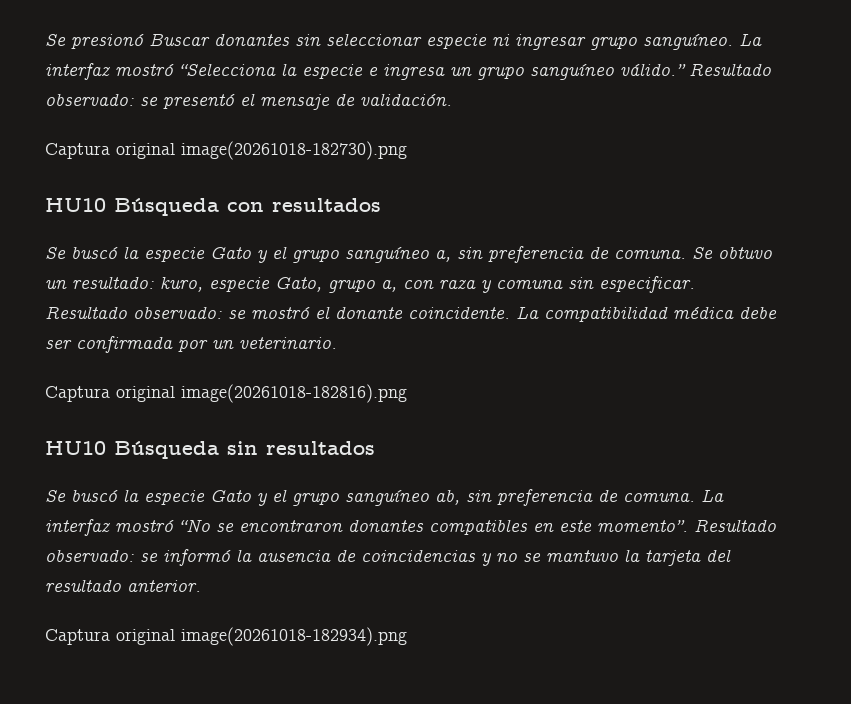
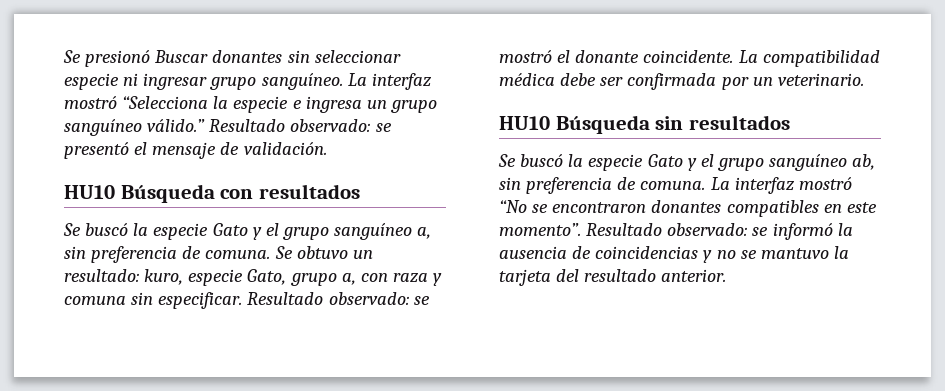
[45,141,407,160] // Captura original image(20261018-182730).png -> (327, 148) none
[45,384,407,403] // Captura original image(20261018-182816).png -> (864, 79) none
[45,627,407,646] // Captura original image(20261018-182934).png -> (727, 275) none

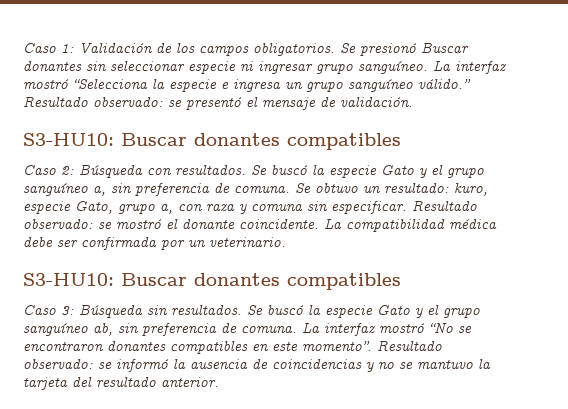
(63, 56) none -> [23,42,335,56] Caso 1: Validación de los campos obligatorios.
[64,185,115,199] HU10 -> [23,133,401,150] [23,165,74,175] S3-HU10: Buscar donantes compatibles // Caso 2:
[259,184,361,199] resultados // -> [175,165,246,175] resultados.
[499,116,550,130] HU10 -> [23,273,401,290] [23,305,74,315] S3-HU10: Buscar donantes compatibles // Caso 3:
[689,115,791,130] resultados // -> [171,305,242,315] resultados.

